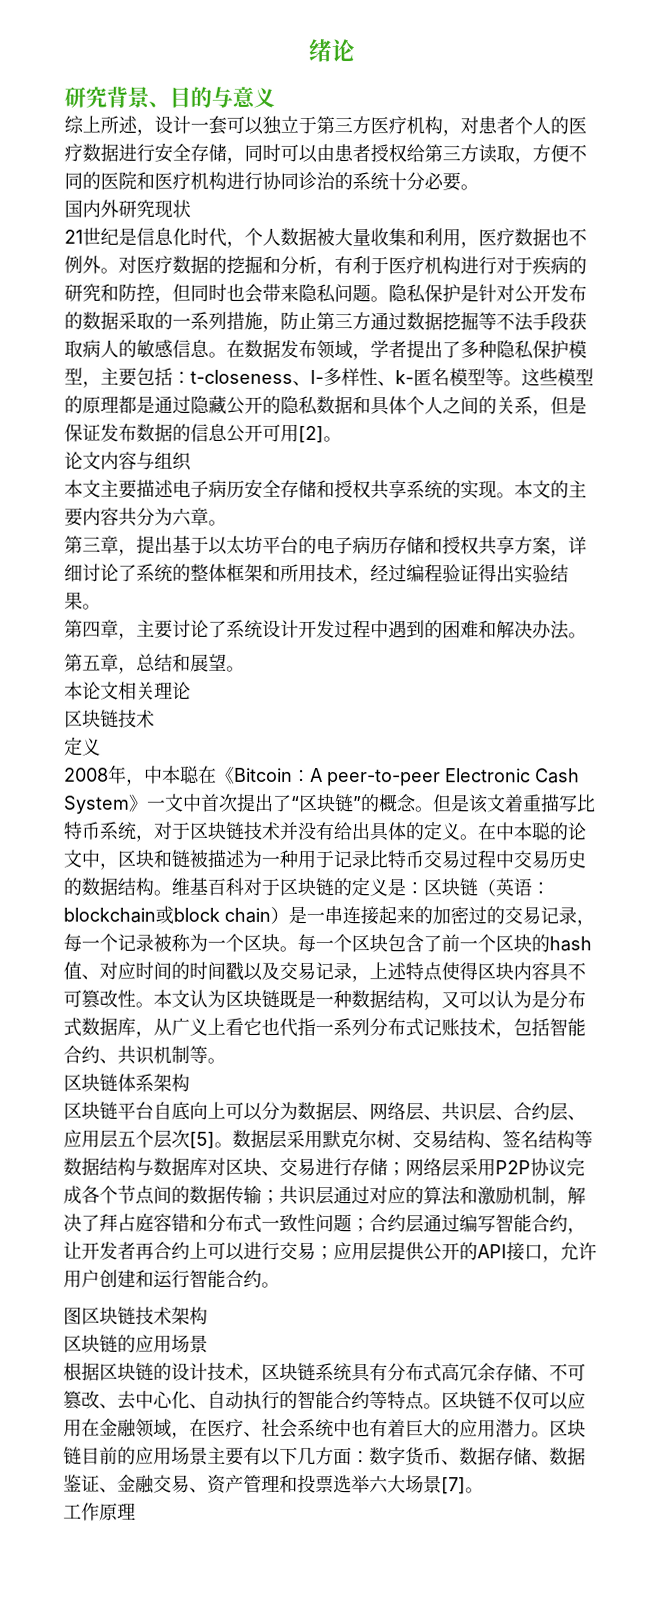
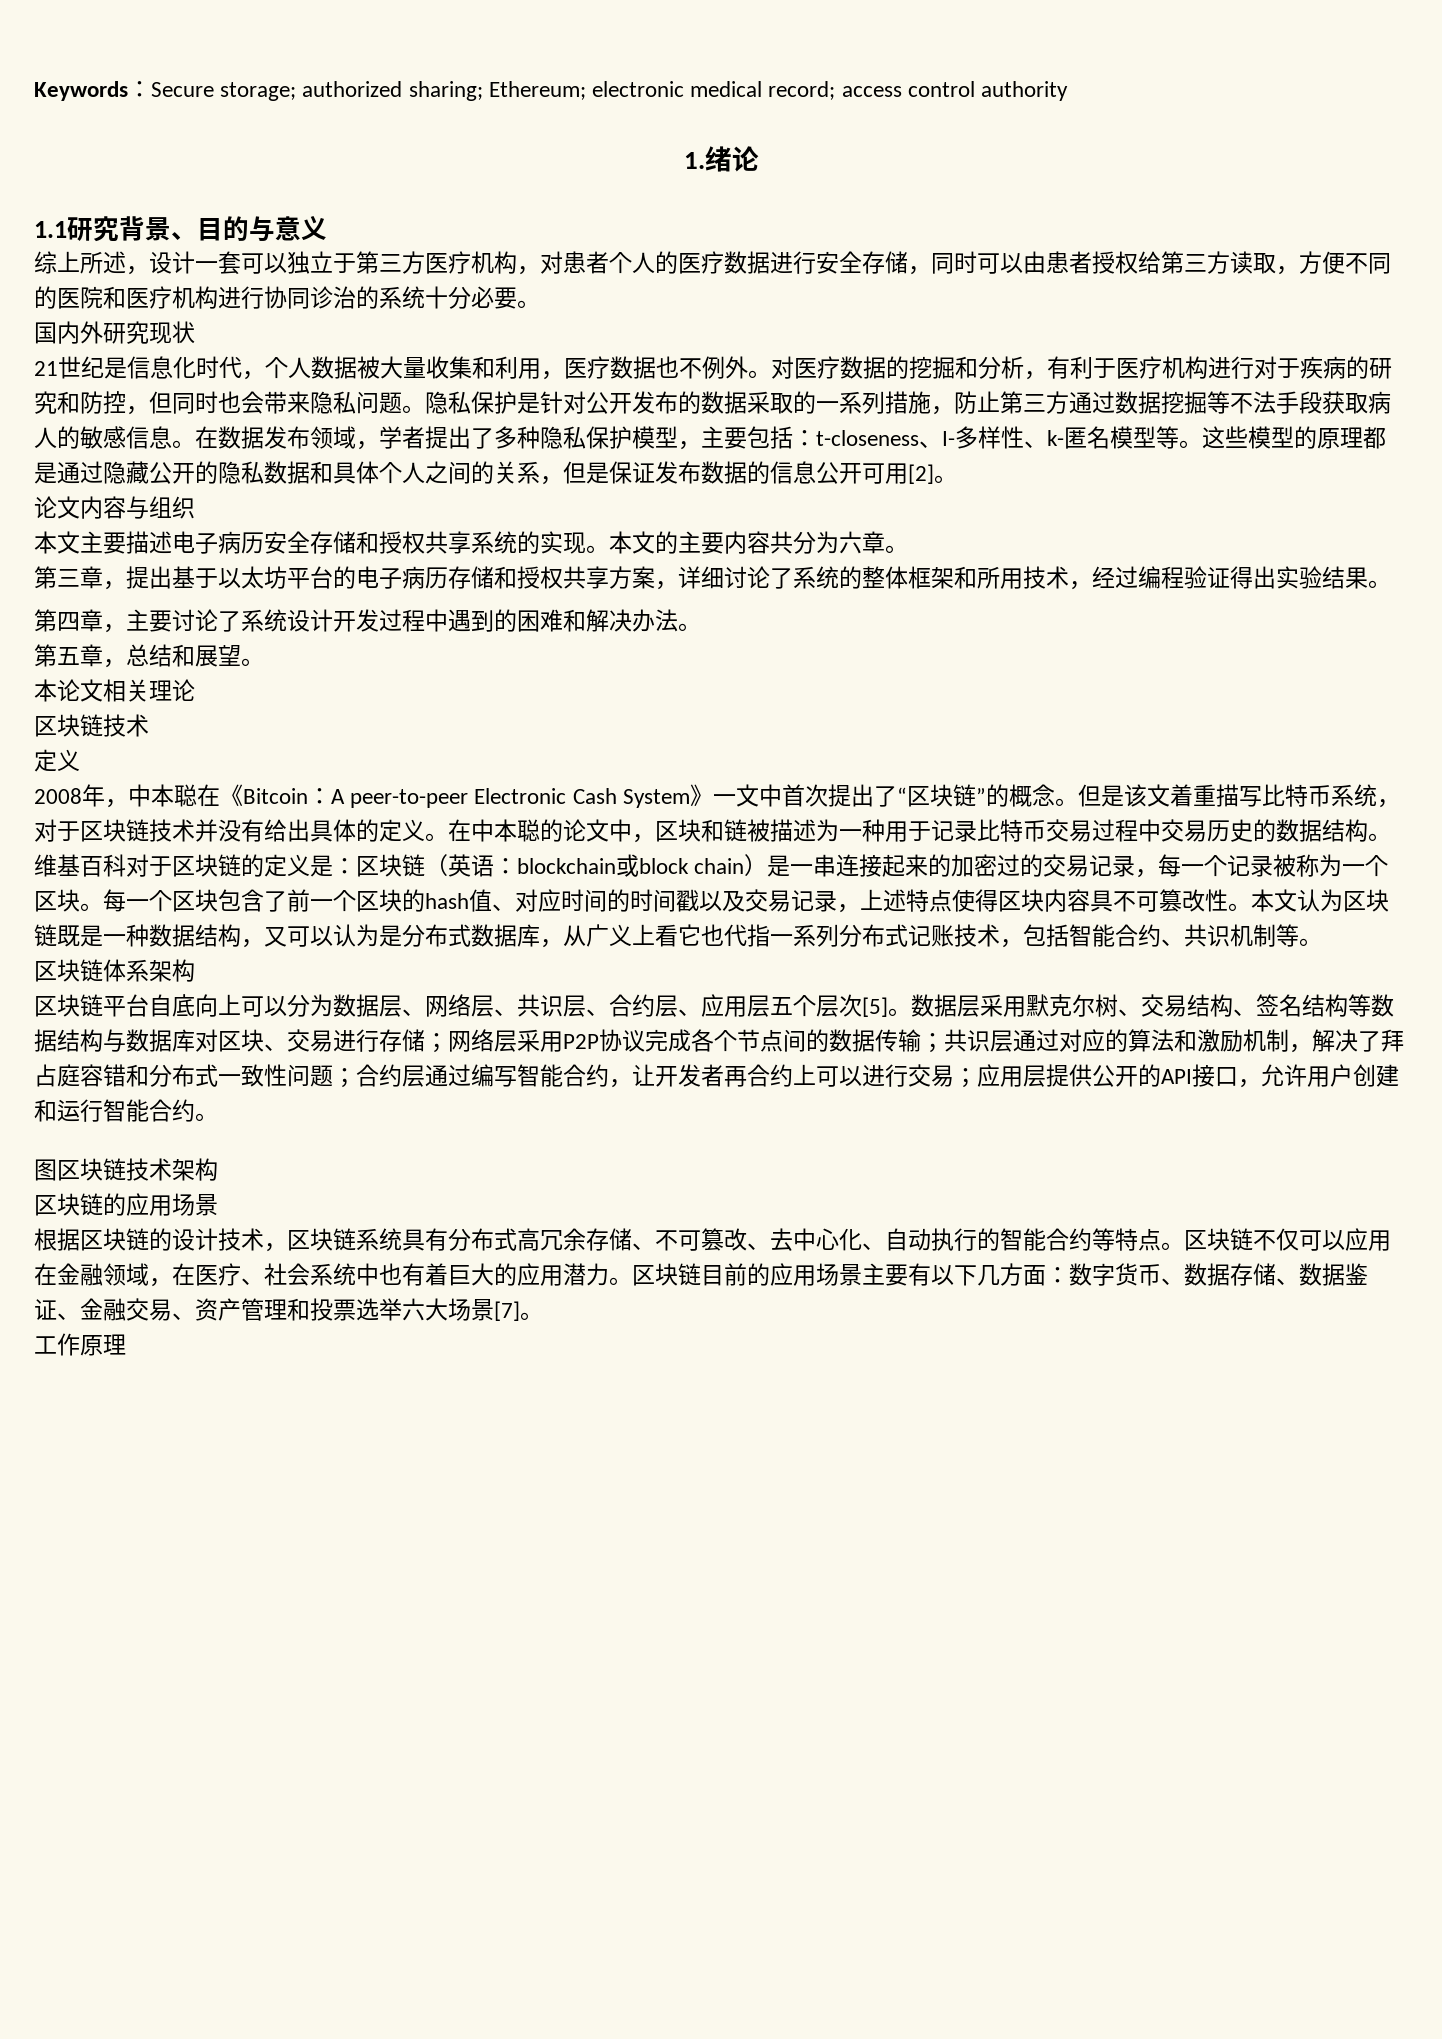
(307, 50) none -> [34,81,1069,101] [683,152,705,169] Keywords：Secure storage; authorized sharing; Ethereum; electronic medical record; access control authority // 1.
(355, 51) none -> [34,221,67,238] 1.1

